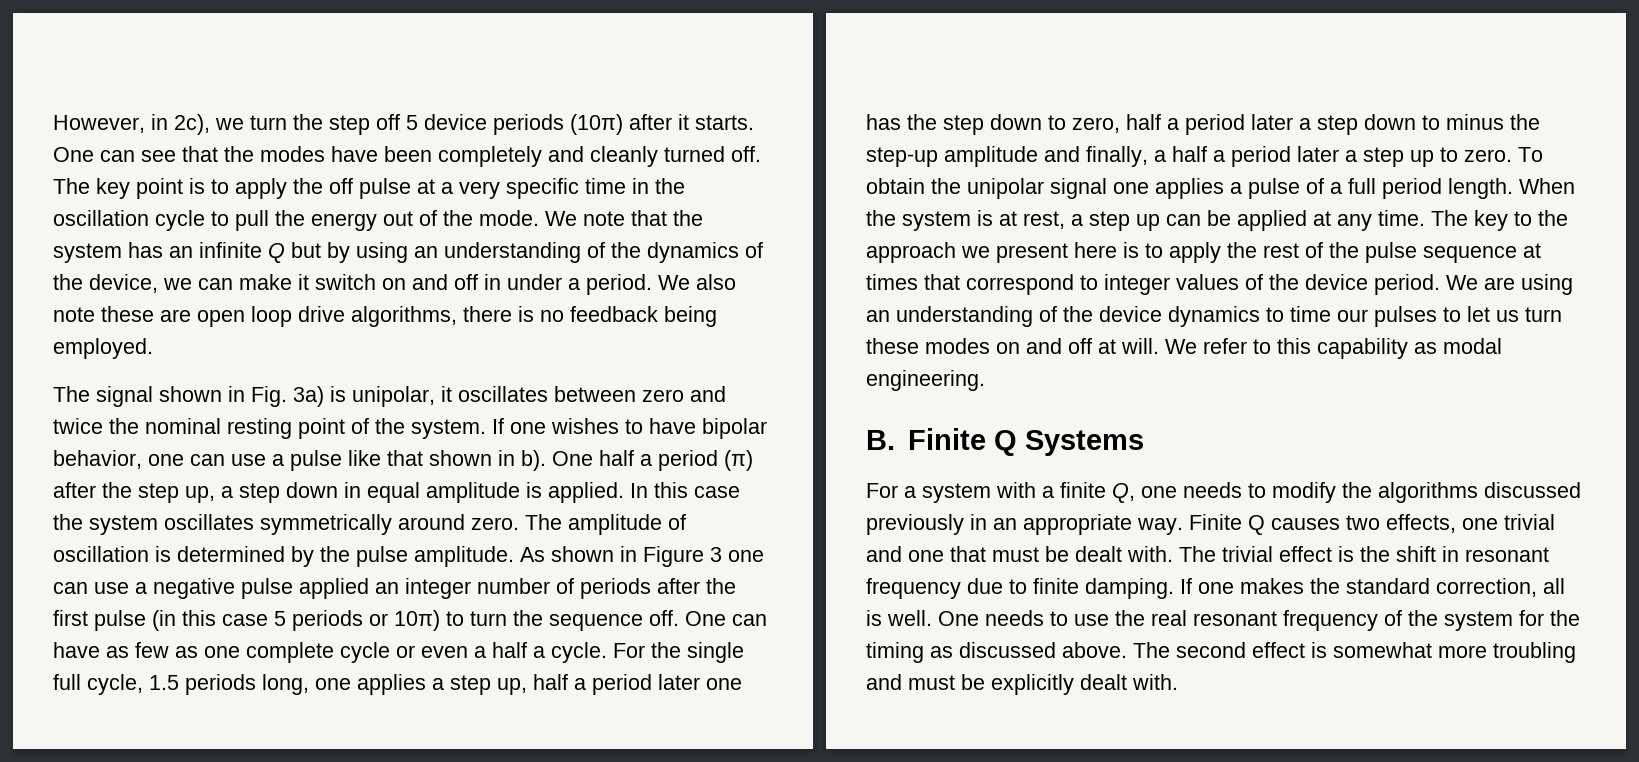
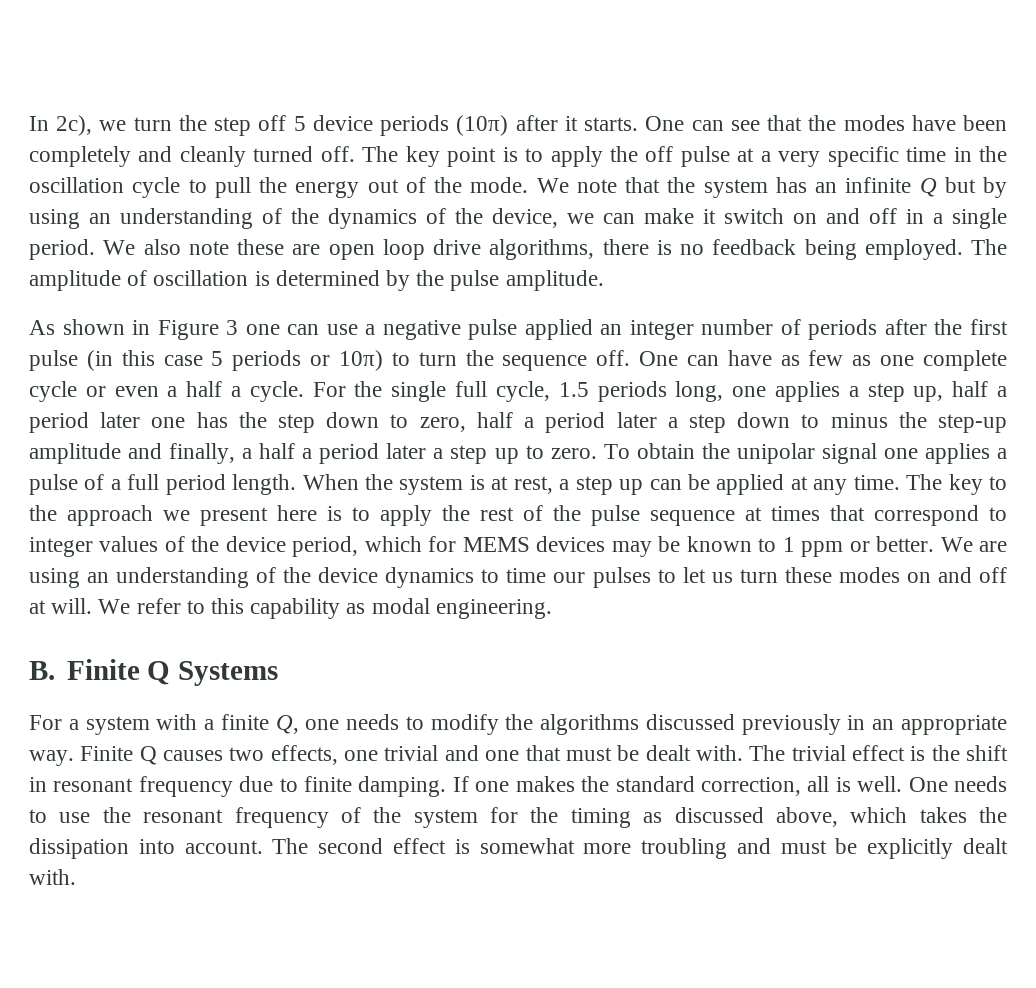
[53,114,168,133] However, in -> [29,116,49,131] In
[507,274,580,290] under a -> [933,208,1007,229] a single
[53,386,726,407] [53,418,767,439] [53,450,753,471] [53,482,740,503] [53,514,519,535] // The signal shown in Fig. 3a) is unipolar, it oscillates between zero and twice the nominal resting point of the system. If one wishes to have bipolar behavior, one can use a pulse like that shown in b). One half a period (π) after the step up, a step down in equal amplitude is applied. In this case the system oscillates symmetrically around zero. -> (963, 249) none
(514, 556) none -> (604, 280) //
[1374,274,1440,295] period. -> [292,536,935,557] period, which for MEMS devices may be known to 1 ppm or better.
[1151,610,1187,626] real -> (131, 815) none
[1062,642,1127,658] above. -> [775,807,1007,827] [29,838,263,859] above, which takes the dissipation into account.

